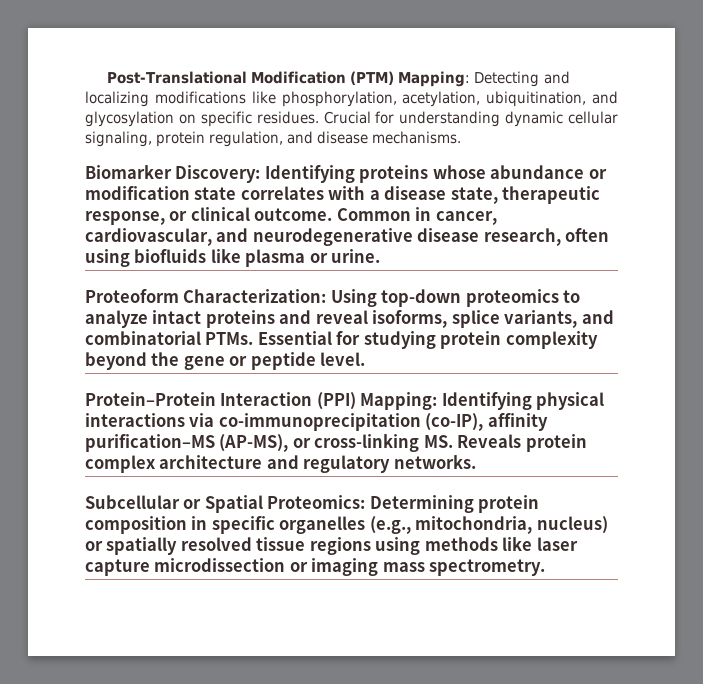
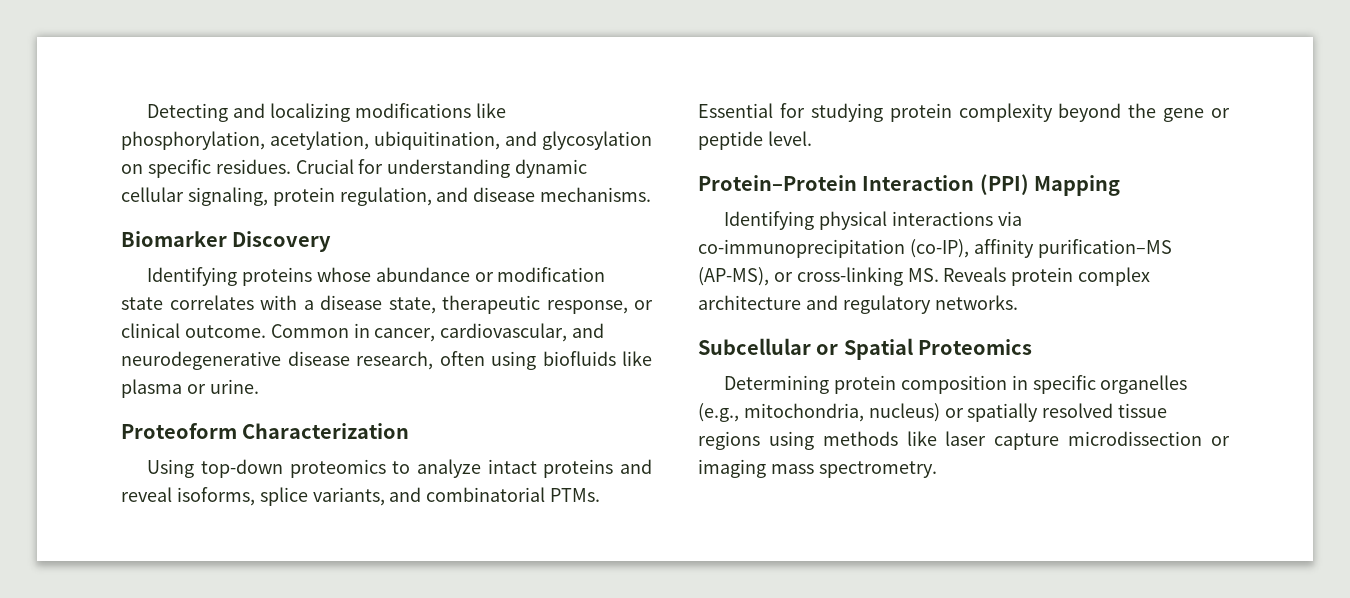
[107,71,471,87] Post-Translational Modification (PTM) Mapping: -> (147, 112) none
[175,165,261,183] Discovery: -> [232,231,332,252] Discovery //
[183,289,327,303] Characterization: -> [242,423,410,439] Characterization //
[360,392,438,410] Mapping: -> [1034,175,1121,196] Mapping //
[267,495,366,509] Proteomics: -> [918,339,1033,355] Proteomics //

